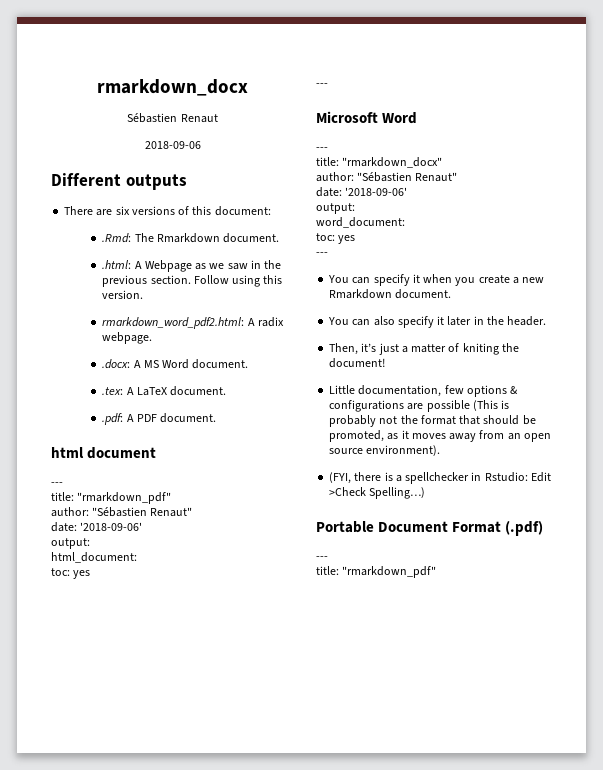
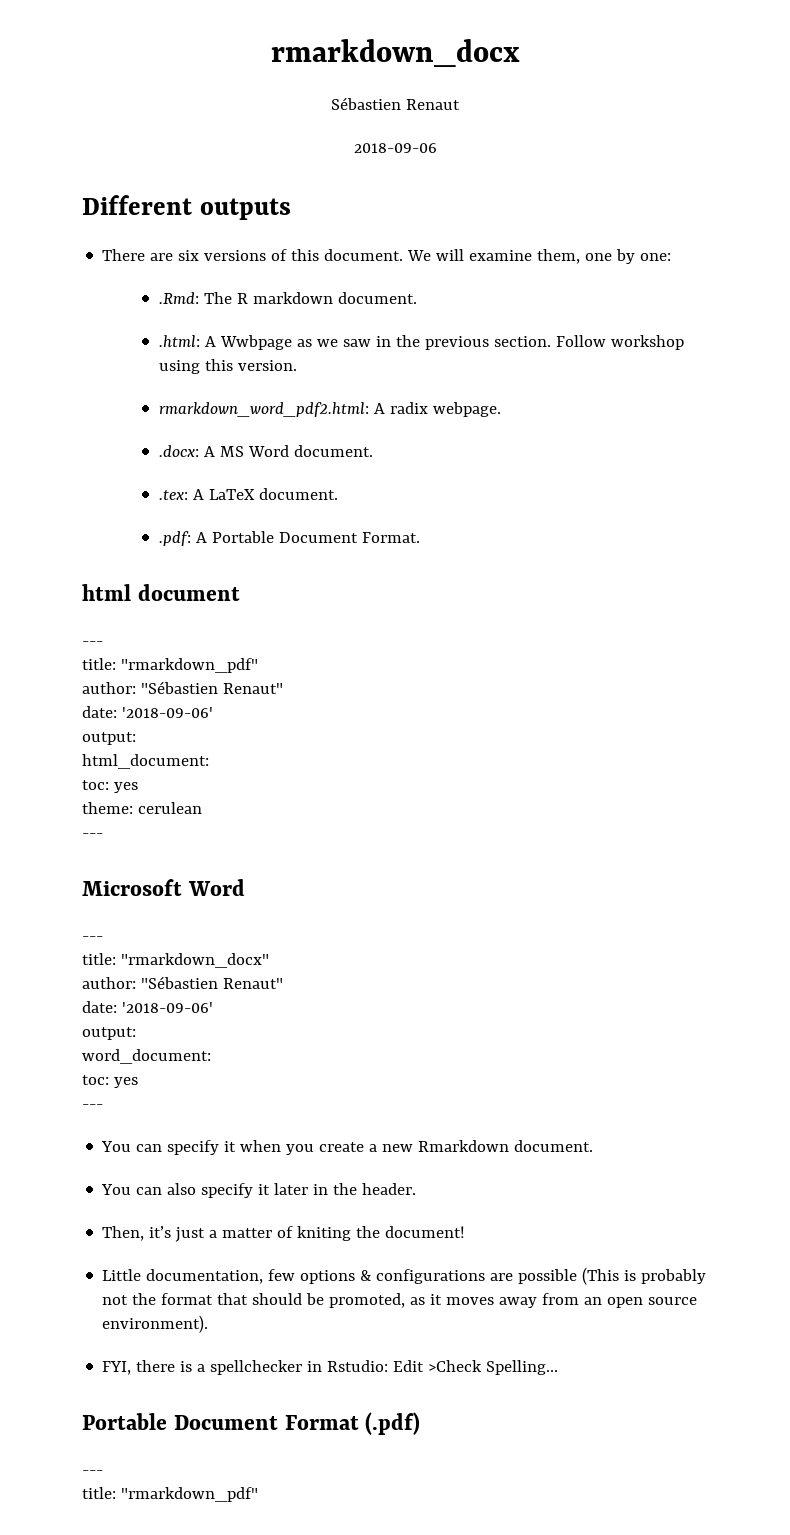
[214,206,271,216] document: -> [324,249,672,264] document. We will examine them, one by one:
[156,233,220,243] Rmarkdown -> [236,292,333,304] R markdown
[144,260,192,272] Webpage -> [219,335,292,350] Wwbpage
(229, 279) none -> [610,335,684,350] workshop
[136,413,217,423] PDF document. -> [211,531,420,543] Portable Document Format.
(91, 574) none -> [82,802,202,814] // theme: cerulean
[329,472,352,484] (FYI, -> [102,1361,132,1375] FYI,
[369,487,426,499] Spelling…) -> [486,1360,559,1375] Spelling…

